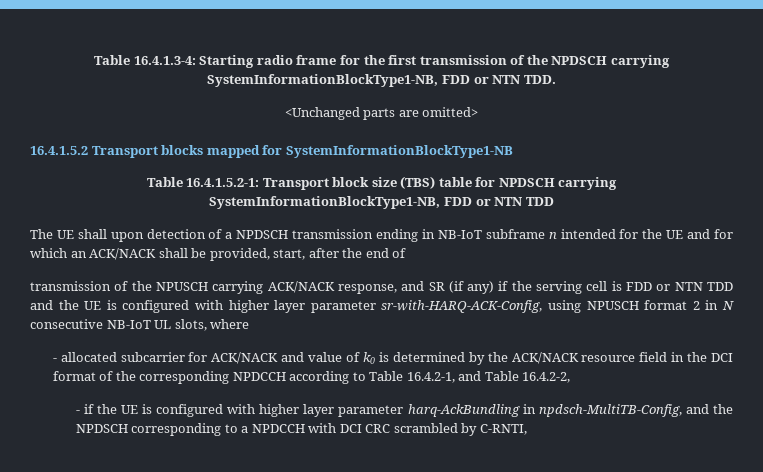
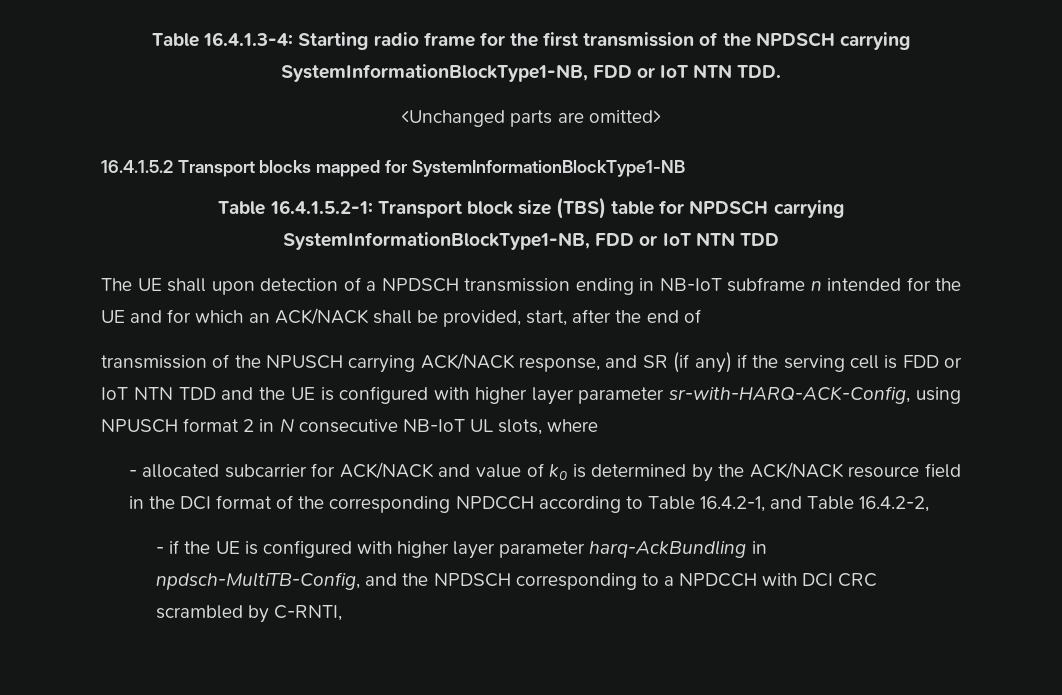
(489, 80) none -> [660,65,689,78] IoT
(491, 202) none -> [662,233,691,246] IoT
(671, 287) none -> [101,387,128,400] IoT

